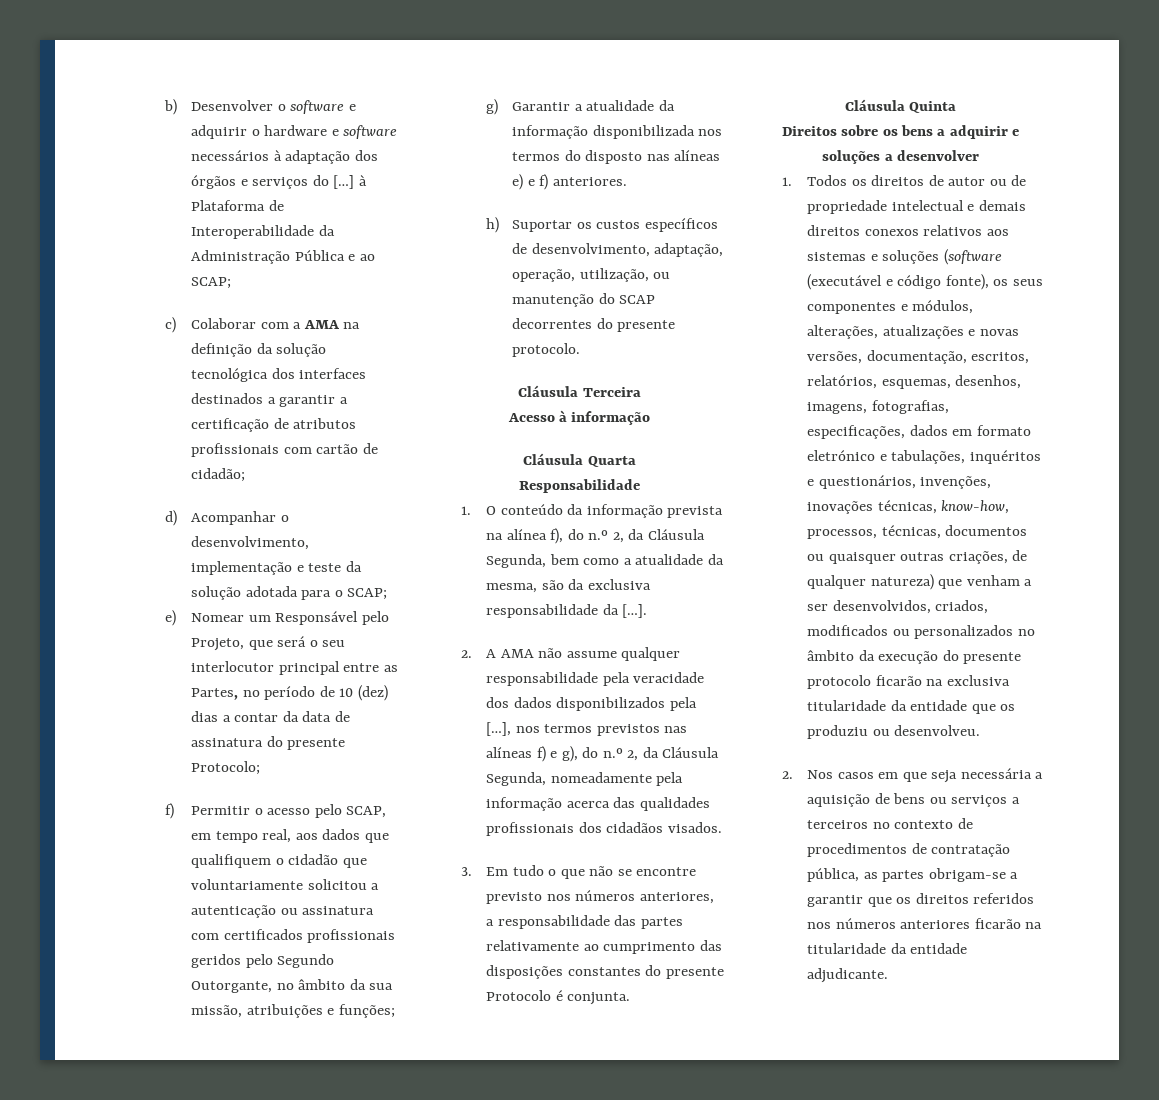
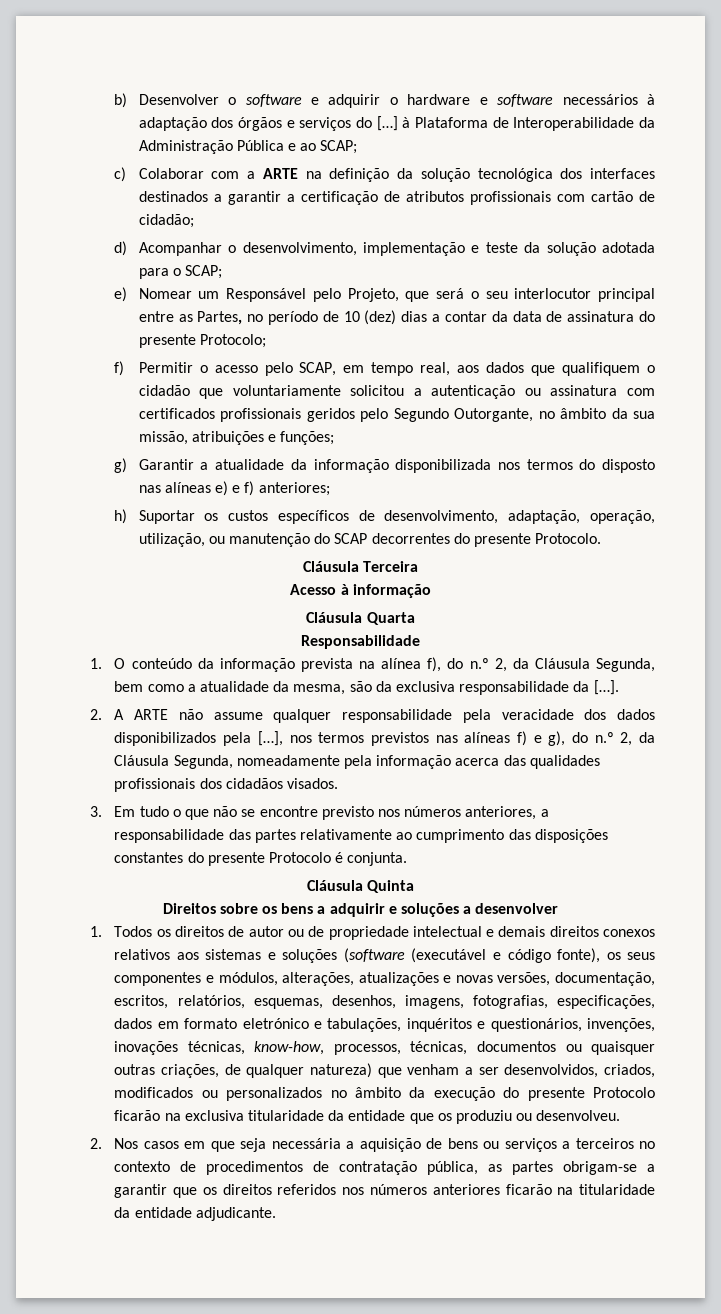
[303,320,339,329] AMA -> [262,168,298,179] ARTE
[552,177,627,186] anteriores. -> [258,482,330,496] anteriores;
[512,343,581,357] protocolo. -> [535,533,602,544] Protocolo.
[500,649,534,658] AMA -> [134,709,169,720] ARTE
[807,675,872,689] protocolo -> [593,1087,655,1098] Protocolo

